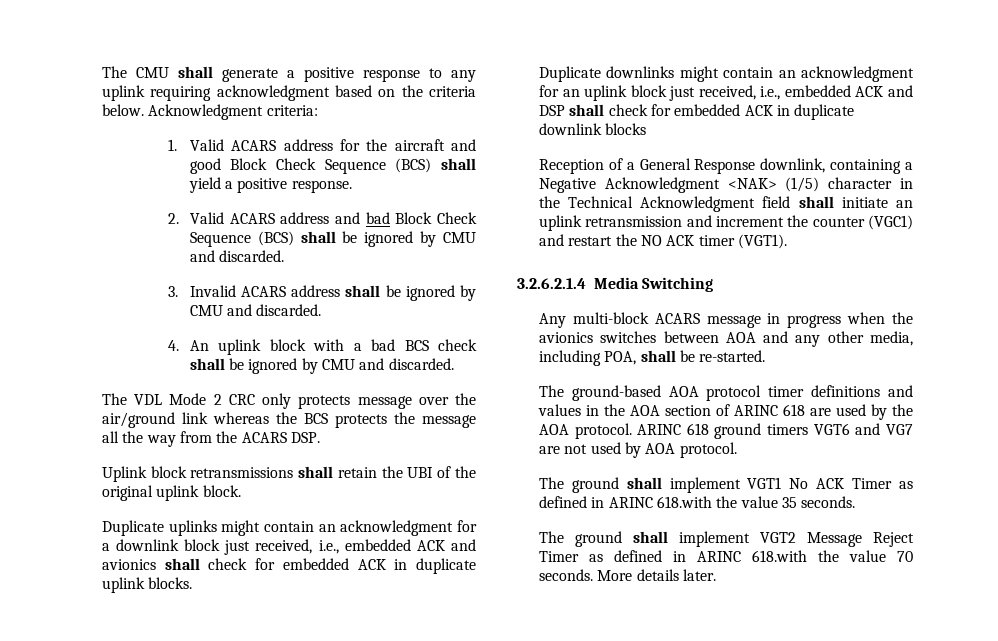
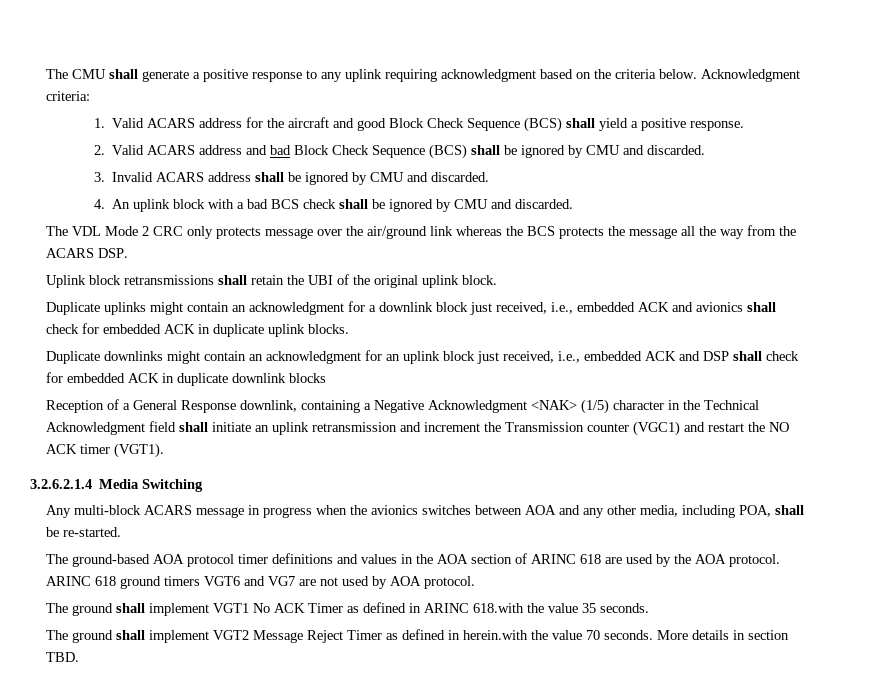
(809, 221) none -> [505,422,585,432] Transmission
[696,550,807,562] ARINC 618.with -> [463,630,529,640] herein.with
[682,569,716,581] later. -> [733,630,790,640] [46,652,80,662] in section TBD.

